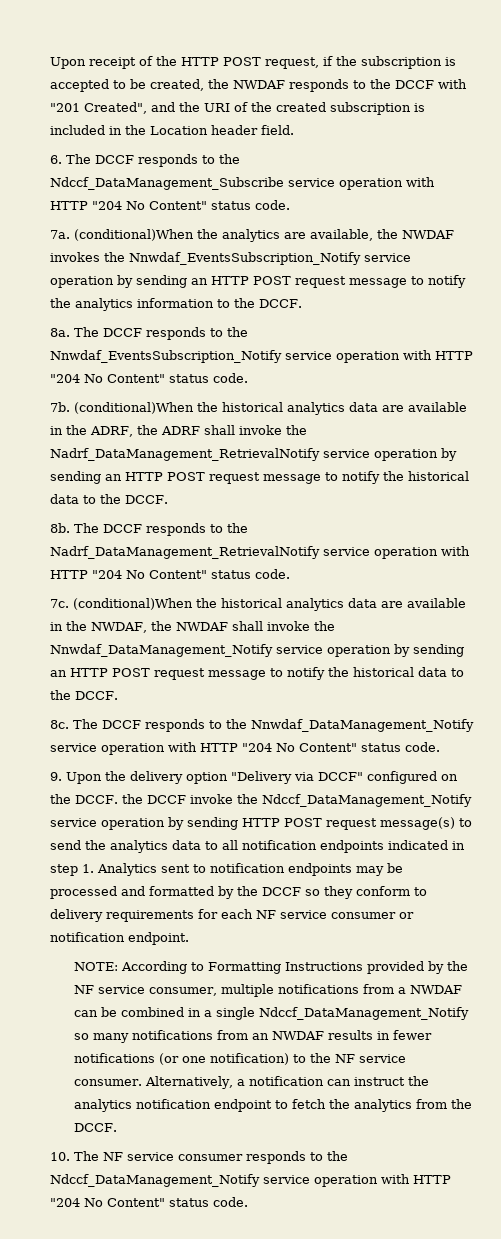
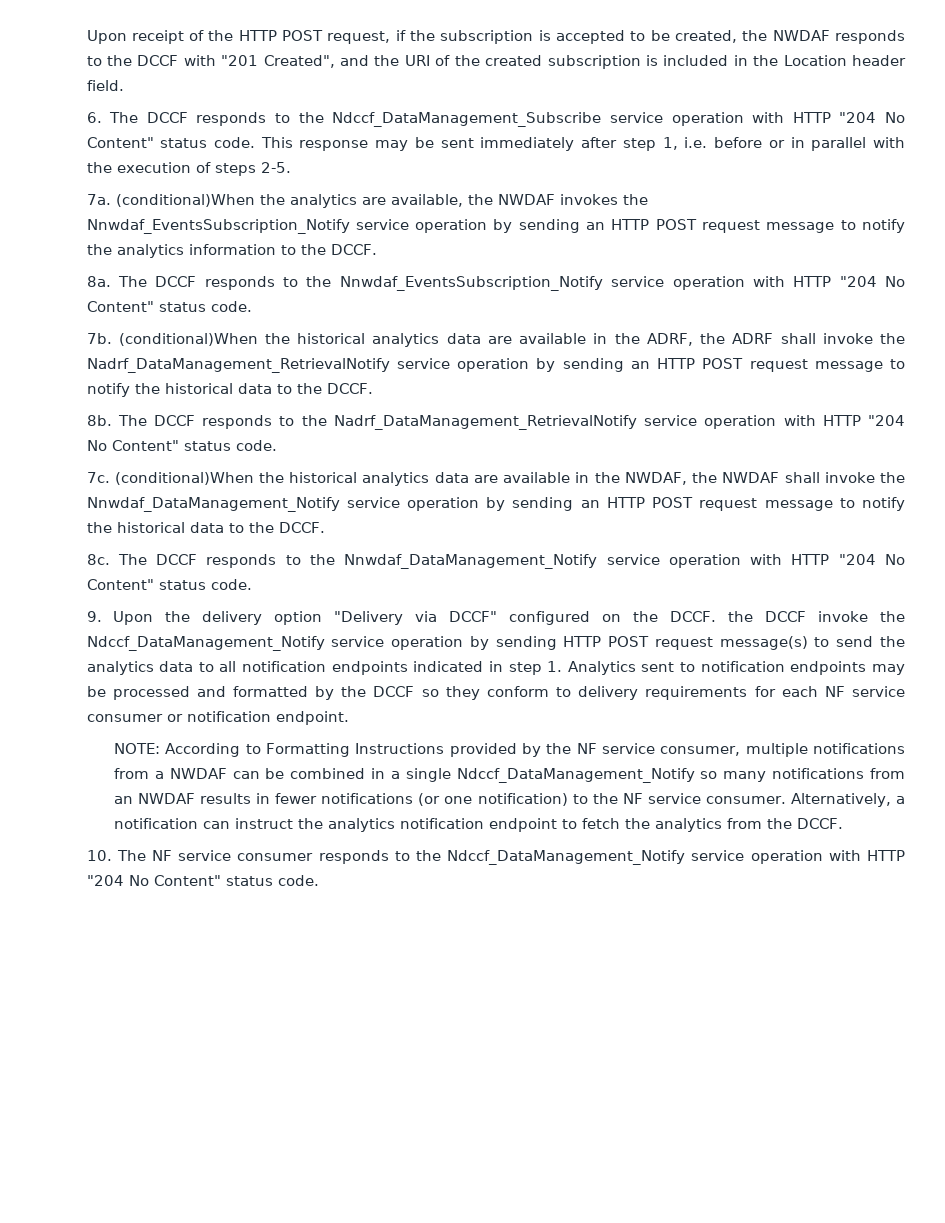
(291, 205) none -> [260,137,905,151] [86,162,291,176] This response may be sent immediately after step 1, i.e. before or in parallel with the execution of steps 2-5.

